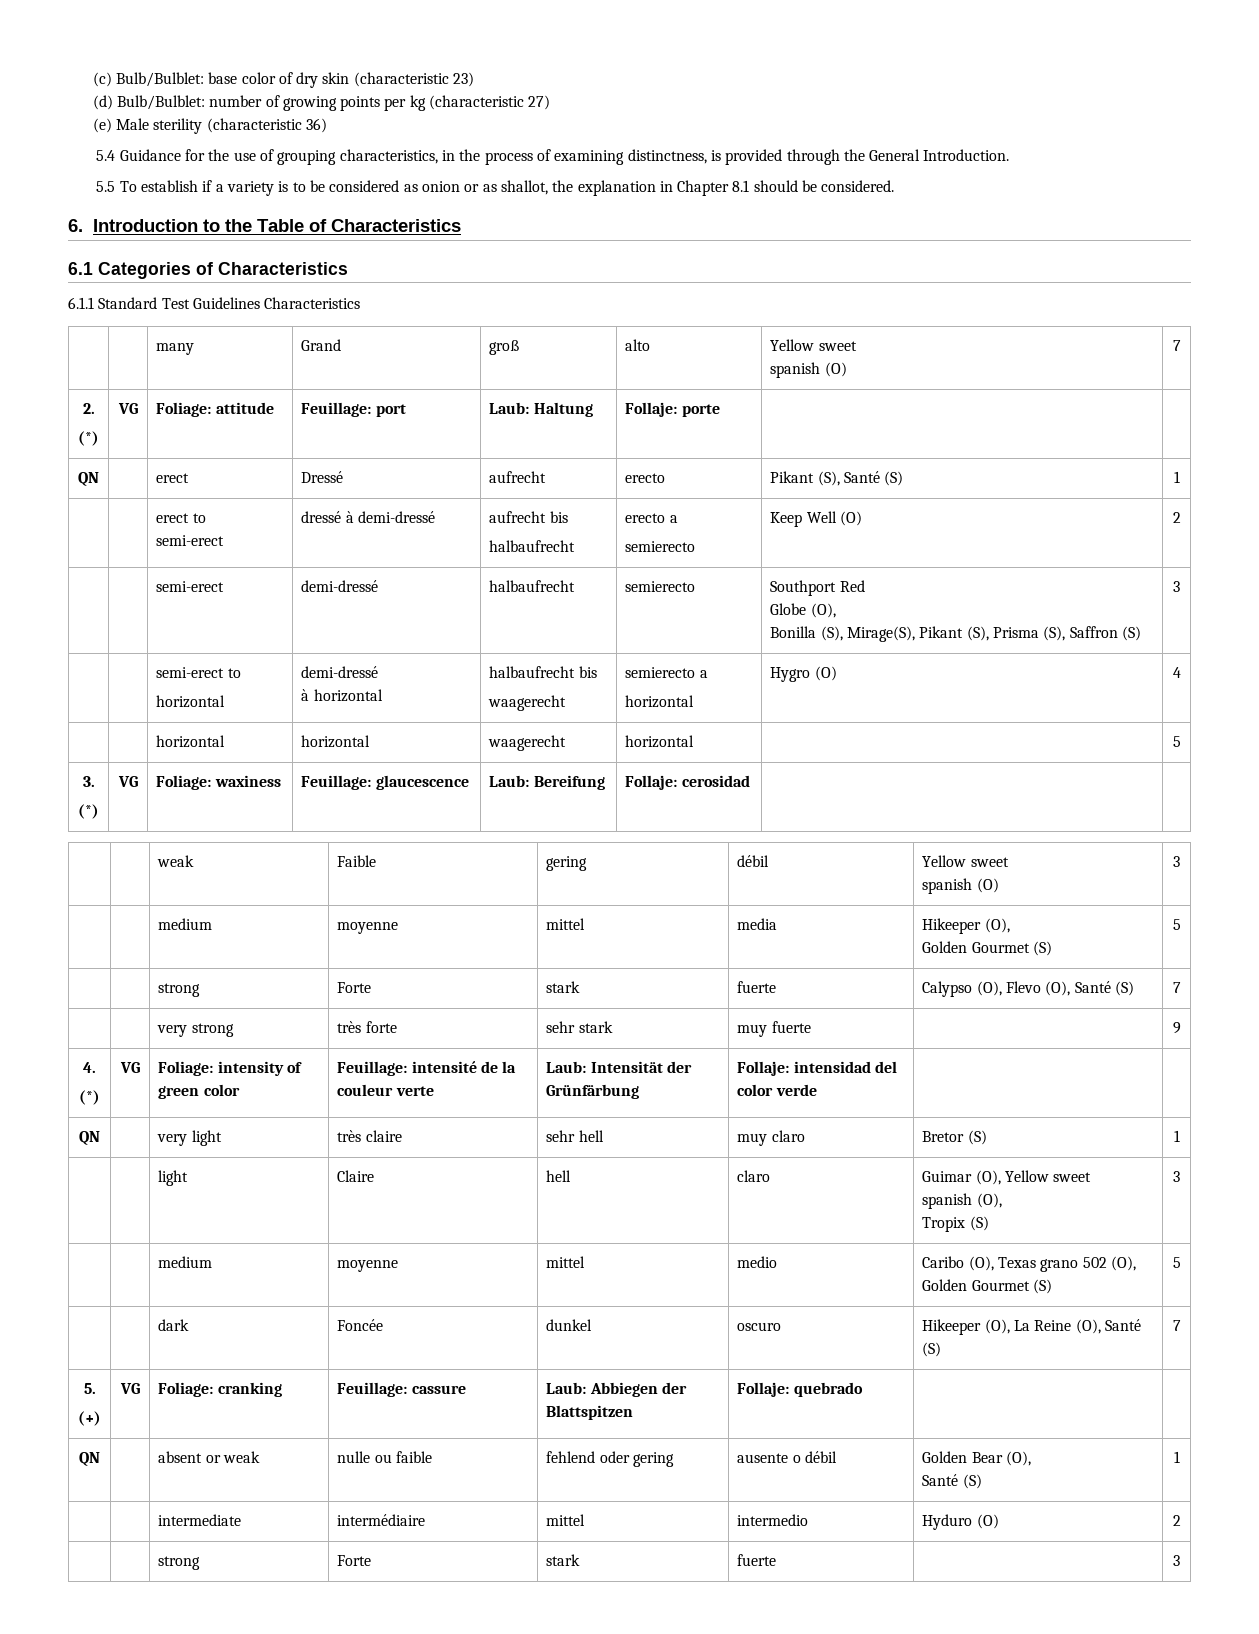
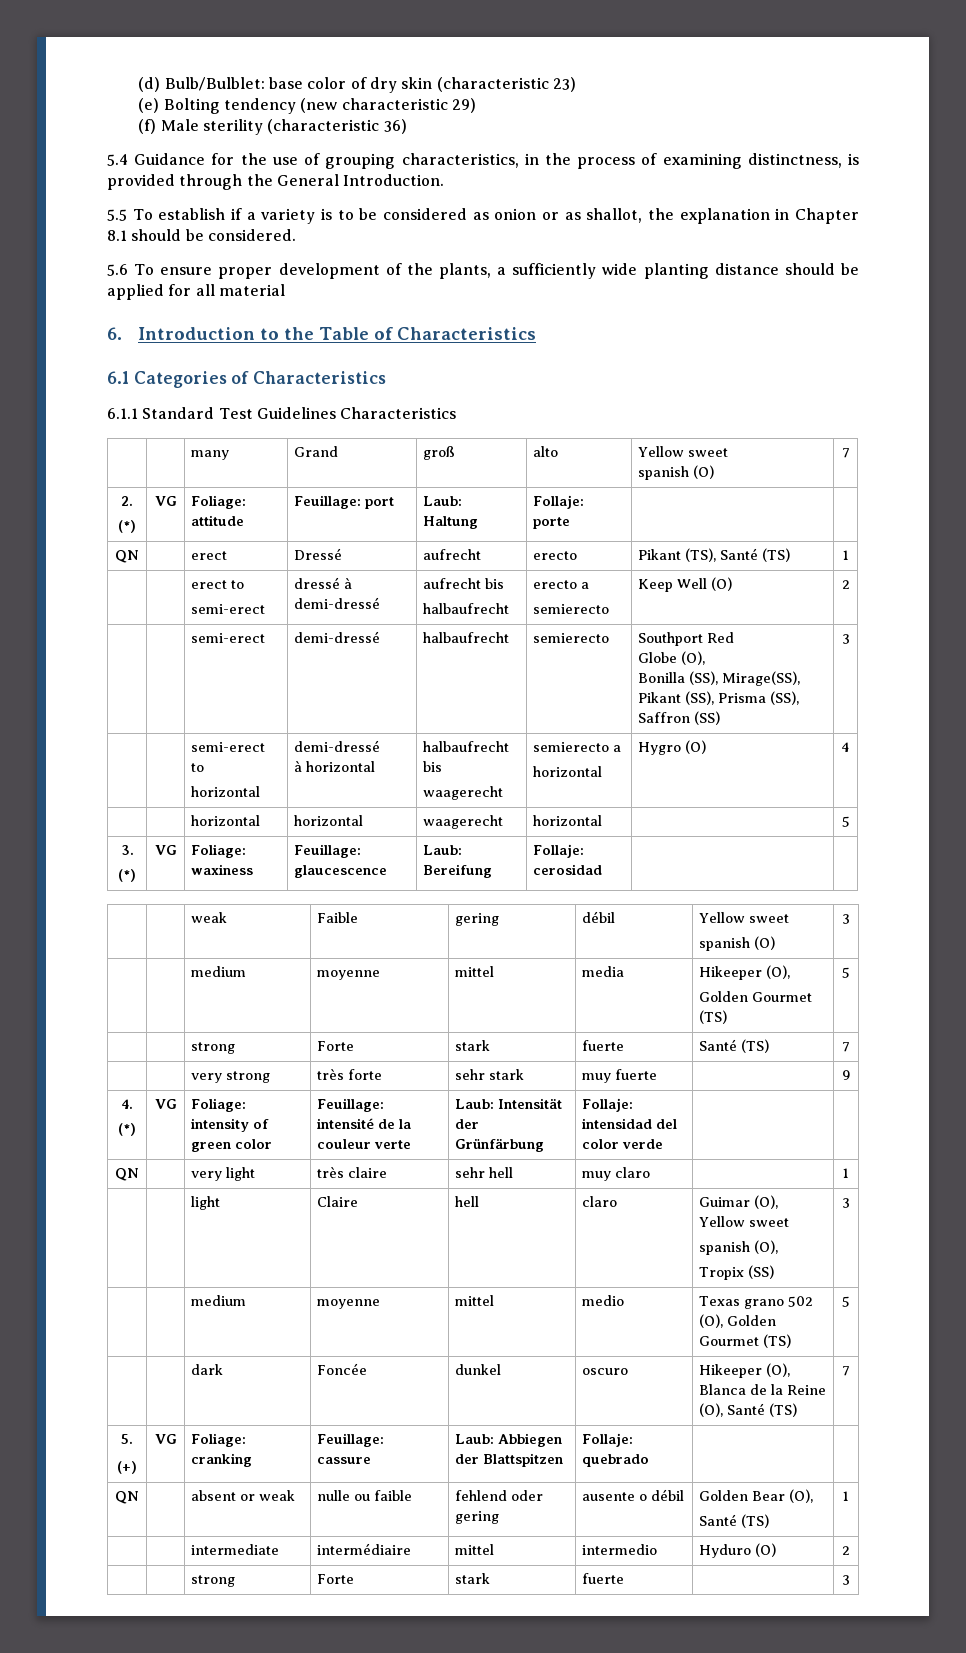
[92,72,112,87] (c) -> [138,77,161,92] (d)
[92,95,551,111] [92,118,112,133] (d) Bulb/Bulblet: number of growing points per kg (characteristic 27) // (e) -> [138,98,476,114] [138,119,157,134] (e) Bolting tendency (new characteristic 29) // (f)
(895, 186) none -> [107,263,859,279] [107,284,285,300] // 5.6 To ensure proper development of the plants, a sufficiently wide planting distance should be applied for all material
[817,471,904,486] (S), Santé (S) -> [685,548,791,562] (TS), Santé (TS)
[820,626,1141,642] (S), Mirage(S), Pikant (S), Prisma (S), Saffron (S) -> [689,671,801,686] [638,691,800,705] [638,711,721,725] (SS), Mirage(SS), Pikant (SS), Prisma (SS), Saffron (SS)
[1032,941,1052,956] (S) -> [699,1010,728,1024] (TS)
[922,981,1134,997] Calypso (O), Flevo (O), Santé (S) -> [699,1039,770,1053] Santé (TS)
[922,1130,987,1145] Bretor (S) -> (651, 1172) none
[969,1216,989,1231] (S) -> [748,1265,775,1279] (SS)
[922,1256,994,1271] Caribo (O), -> (625, 1300) none
[1032,1279,1052,1294] (S) -> [763,1334,792,1348] (TS)
[1013,1320,1030,1331] La -> [699,1384,784,1395] Blanca de la
[922,1342,942,1357] (S) -> [769,1403,798,1417] (TS)
[962,1474,982,1489] (S) -> [741,1514,770,1528] (TS)

